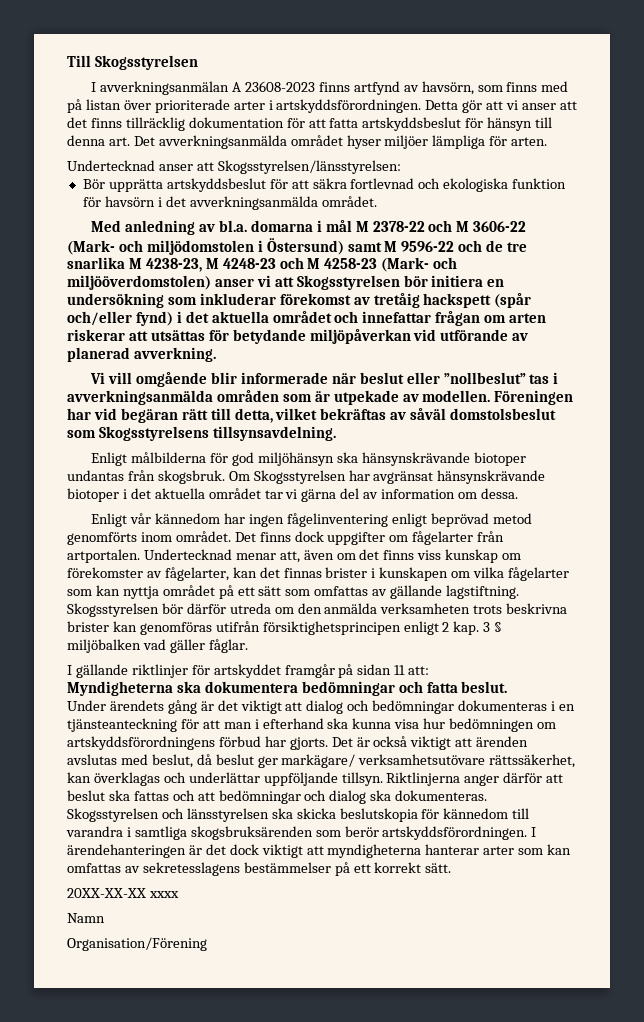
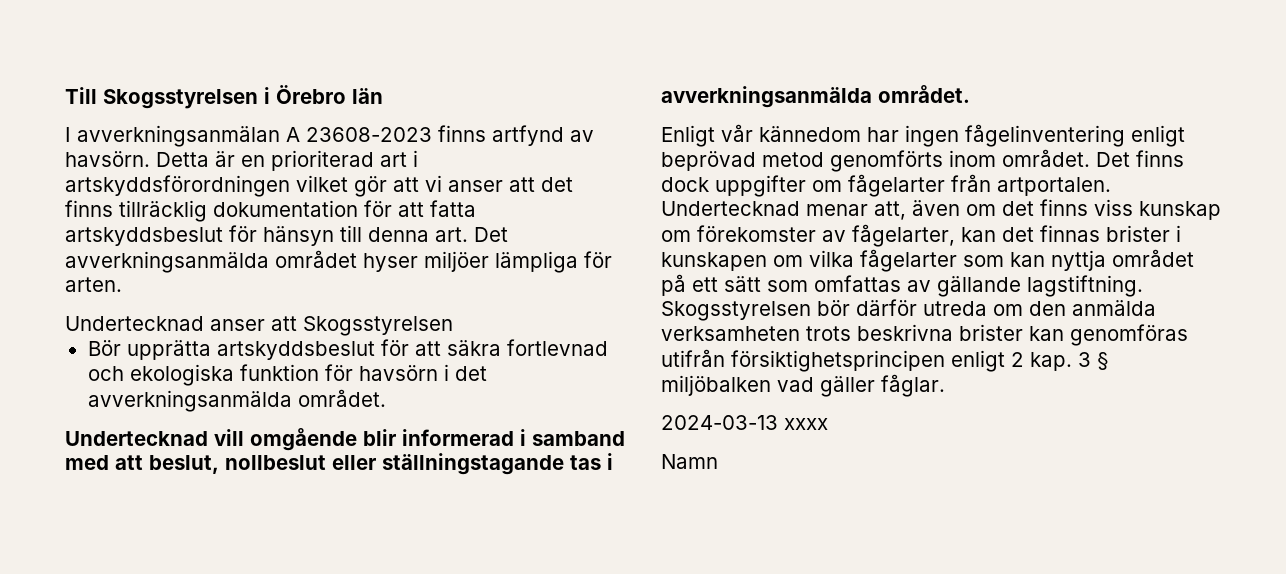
(198, 62) none -> [264,85,383,104] i Örebro län
[421,81,569,95] [67,99,459,113] havsörn, som finns med på listan över prioriterade arter i artskyddsförordningen. Detta -> [65,150,418,171] [65,175,348,197] havsörn. Detta är en prioriterad art i artskyddsförordningen vilket
[217,160,401,174] Skogsstyrelsen/länsstyrelsen: -> [303,316,453,336] Skogsstyrelsen
[91,220,527,235] [67,238,528,255] [67,257,458,272] [67,275,505,290] [67,293,532,308] [67,311,547,326] [67,329,529,344] [67,347,216,362] [90,372,559,387] [67,390,574,405] [67,408,557,423] [67,426,336,441] [91,452,526,466] [67,470,546,484] [67,488,518,502] Med anledning av bl.a. domarna i mål M 2378-22 och M 3606-22 (Mark- och miljödomstolen i Östersund) samt M 9596-22 och de tre snarlika M 4238-23, M 4248-23 och M 4258-23 (Mark- och miljööverdomstolen) anser vi att Skogsstyrelsen bör initiera en undersökning som inkluderar förekomst av tretåig hackspett (spår och/eller fynd) i det aktuella området och innefattar frågan om arten riskerar att utsättas för betydande miljöpåverkan vid utförande av planerad avverkning. // Vi vill omgående blir informerade när beslut eller ”nollbeslut” tas i avverkningsanmälda områden som är utpekade av modellen. Föreningen har vid begäran rätt till detta, vilket bekräftas av såväl domstolsbeslut som Skogsstyrelsens tillsynsavdelning. // Enligt målbilderna för god miljöhänsyn ska hänsynskrävande biotoper undantas från skogsbruk. Om Skogsstyrelsen har avgränsat hänsynskrävande biotoper i det aktuella området tar vi gärna del av information om dessa. -> [65,428,625,451] [65,453,613,475] [661,85,970,108] Undertecknad vill omgående blir informerad i samband med att beslut, nollbeslut eller ställningstagande tas i avverkningsanmälda området.
[67,664,430,678] [67,681,508,696] [67,700,575,714] [67,718,557,732] [67,736,529,750] [67,754,576,768] [67,772,564,786] [67,790,488,804] [67,808,530,822] [66,826,537,840] [67,844,572,858] [67,862,452,876] [67,888,146,898] I gällande riktlinjer för artskyddet framgår på sidan 11 att: // Myndigheterna ska dokumentera bedömningar och fatta beslut. // Under ärendets gång är det viktigt att dialog och bedömningar dokumenteras i en tjänsteanteckning för att man i efterhand ska kunna visa hur bedömningen om artskyddsförordningens förbud har gjorts. Det är också viktigt att ärenden avslutas med beslut, då beslut ger markägare/ verksamhetsutövare rättssäkerhet, kan överklagas och underlättar uppföljande tillsyn. Riktlinjerna anger därför att beslut ska fattas och att bedömningar och dialog ska dokumenteras. Skogsstyrelsen och länsstyrelsen ska skicka beslutskopia för kännedom till varandra i samtliga skogsbruksärenden som berör artskyddsförordningen. I ärendehanteringen är det dock viktigt att myndigheterna hanterar arter som kan omfattas av sekretesslagens bestämmelser på ett korrekt sätt. // 20XX-XX-XX -> [661,415,778,430] 2024-03-13
[67,937,207,951] // Organisation/Förening -> (718, 461) none

